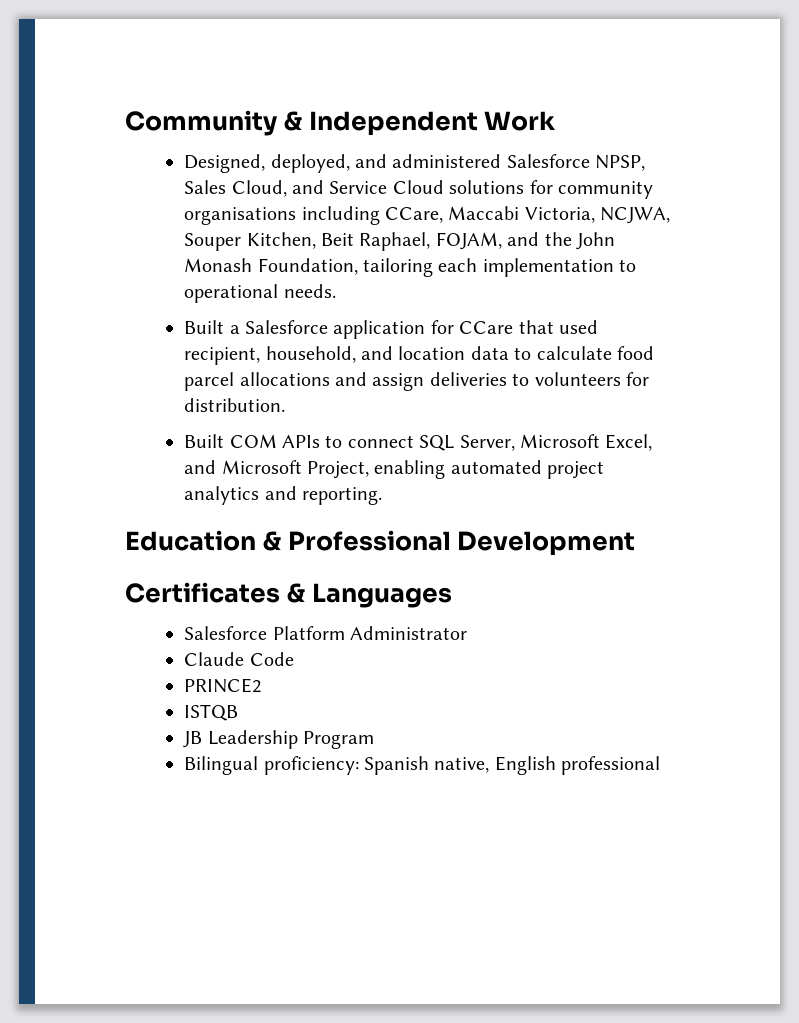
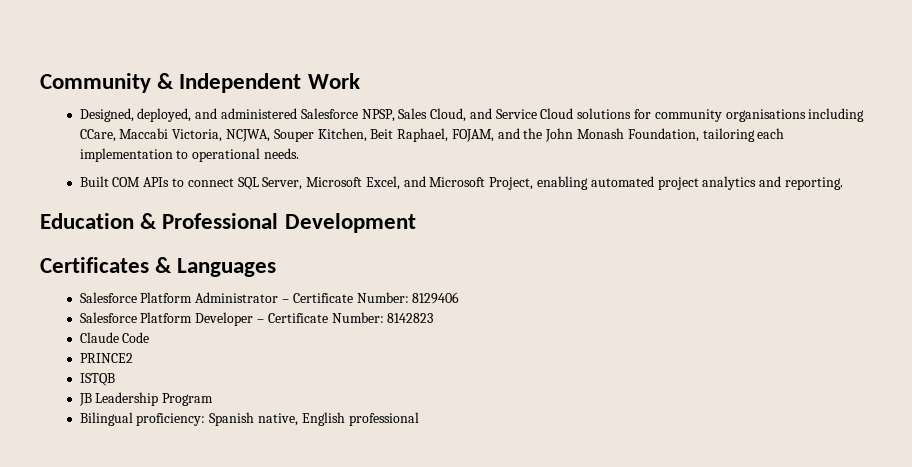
[184,320,599,339] [184,346,655,365] [184,372,650,391] [184,398,286,412] // Built a Salesforce application for CCare that used recipient, household, and location data to calculate food parcel allocations and assign deliveries to volunteers for distribution. -> (299, 153) none
(468, 633) none -> [281,292,460,304] [79,312,434,326] – Certificate Number: 8129406 // Salesforce Platform Developer – Certificate Number: 8142823

